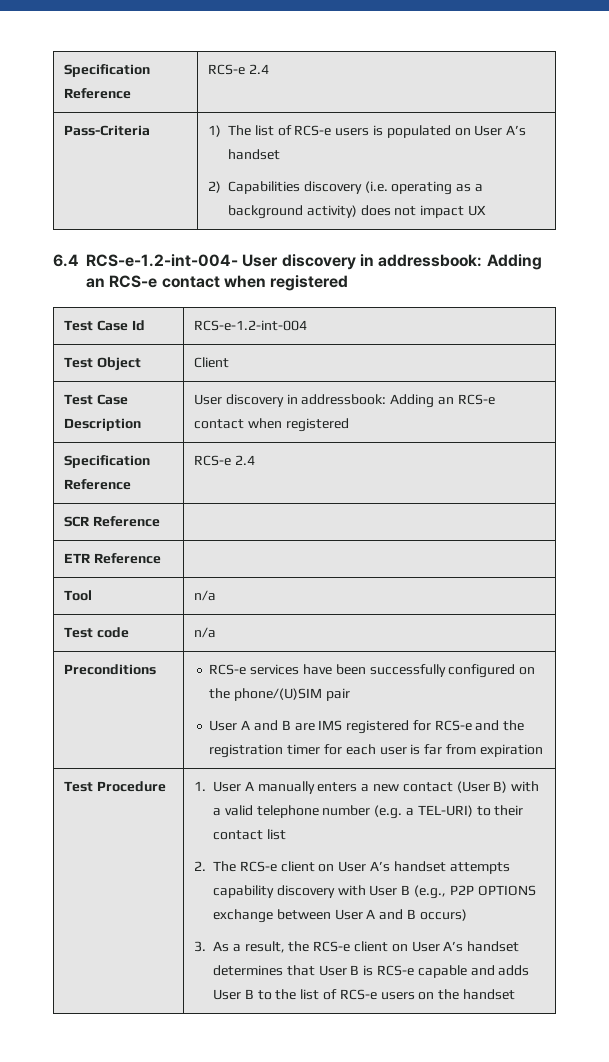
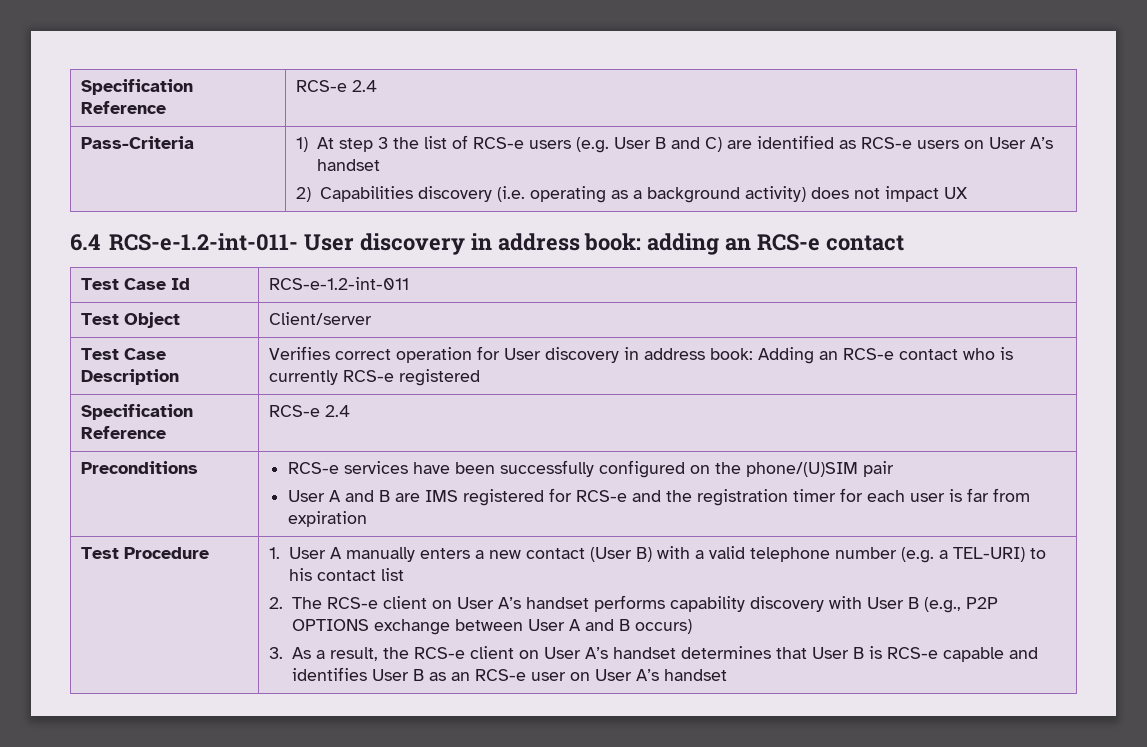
[228,125,451,138] The list of RCS-e users is populated -> [316,135,959,153] At step 3 the list of RCS-e users (e.g. User B and C) are identified as RCS-e users
[86,254,542,270] [86,275,349,291] RCS-e-1.2-int-004- User discovery in addressbook: Adding an RCS-e contact when registered -> [108,233,905,255] RCS-e-1.2-int-011- User discovery in address book: adding an RCS-e contact
[194,320,308,331] RCS-e-1.2-int-004 -> [268,277,409,290] RCS-e-1.2-int-011
[194,357,230,368] Client -> [268,312,372,325] Client/server
[194,394,495,408] [194,418,282,429] User discovery in addressbook: Adding an RCS-e contact when -> [268,346,1013,364] [268,370,394,385] Verifies correct operation for User discovery in address book: Adding an RCS-e contact who is currently RCS-e
[64,516,160,527] [64,553,161,564] [64,590,93,601] [194,590,217,601] [64,627,129,638] [194,627,217,638] // SCR Reference | // ETR Reference | // Tool | n/a // Test code | n/a -> (350, 411) none
[494,805,524,816] their -> [288,568,312,581] his
[449,862,510,874] attempts -> [593,595,665,612] performs
[498,965,530,976] [213,989,460,1000] adds User B to the list of RCS-e users on the -> [291,667,659,681] identifies User B as an RCS-e user on User A’s

